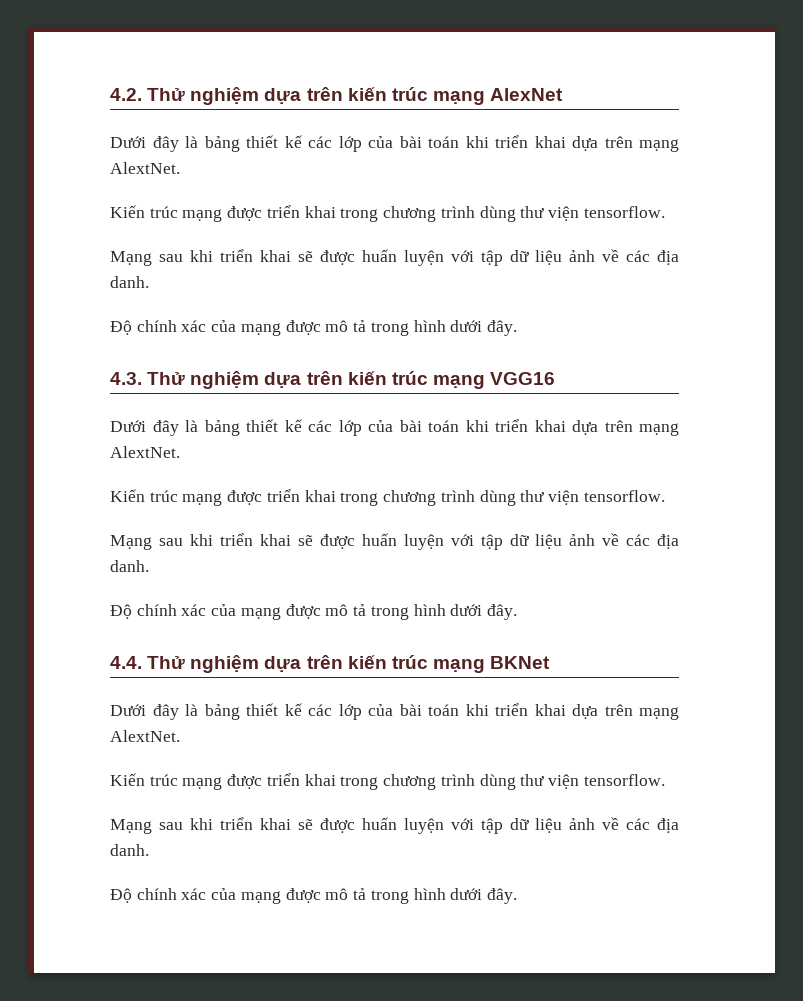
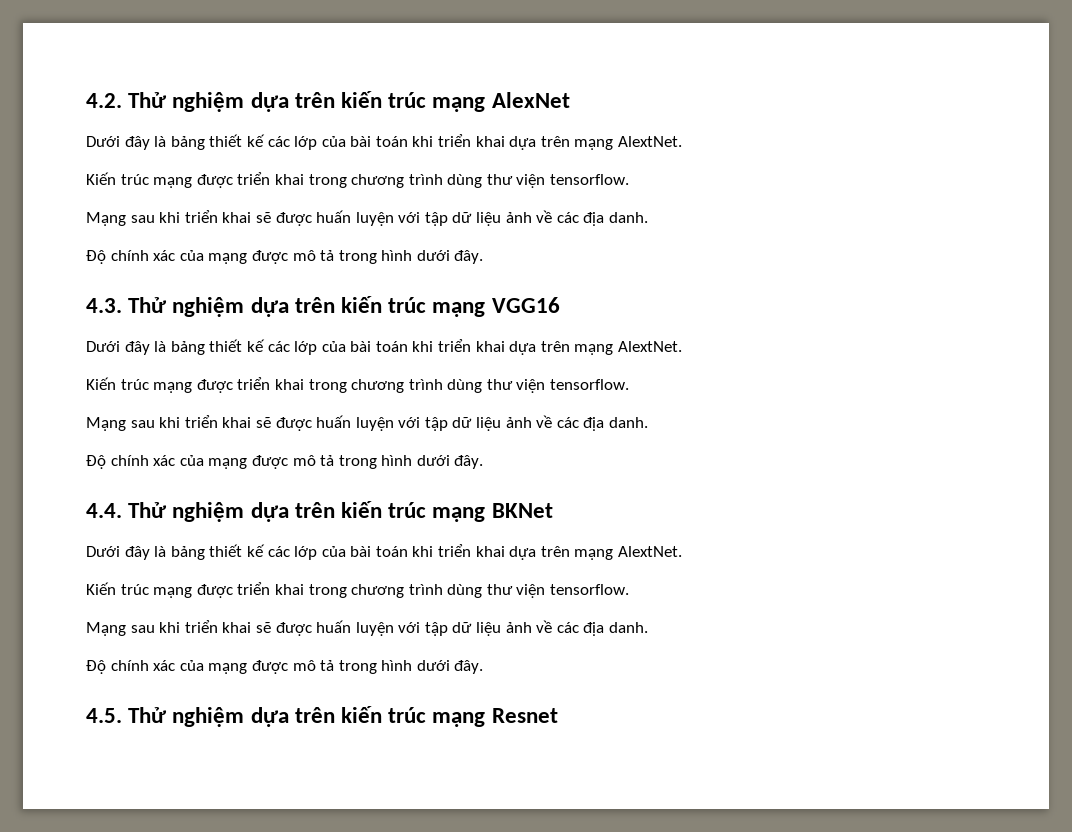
(517, 896) none -> [86,706,558,727] // 4.5. Thử nghiệm dựa trên kiến trúc mạng Resnet

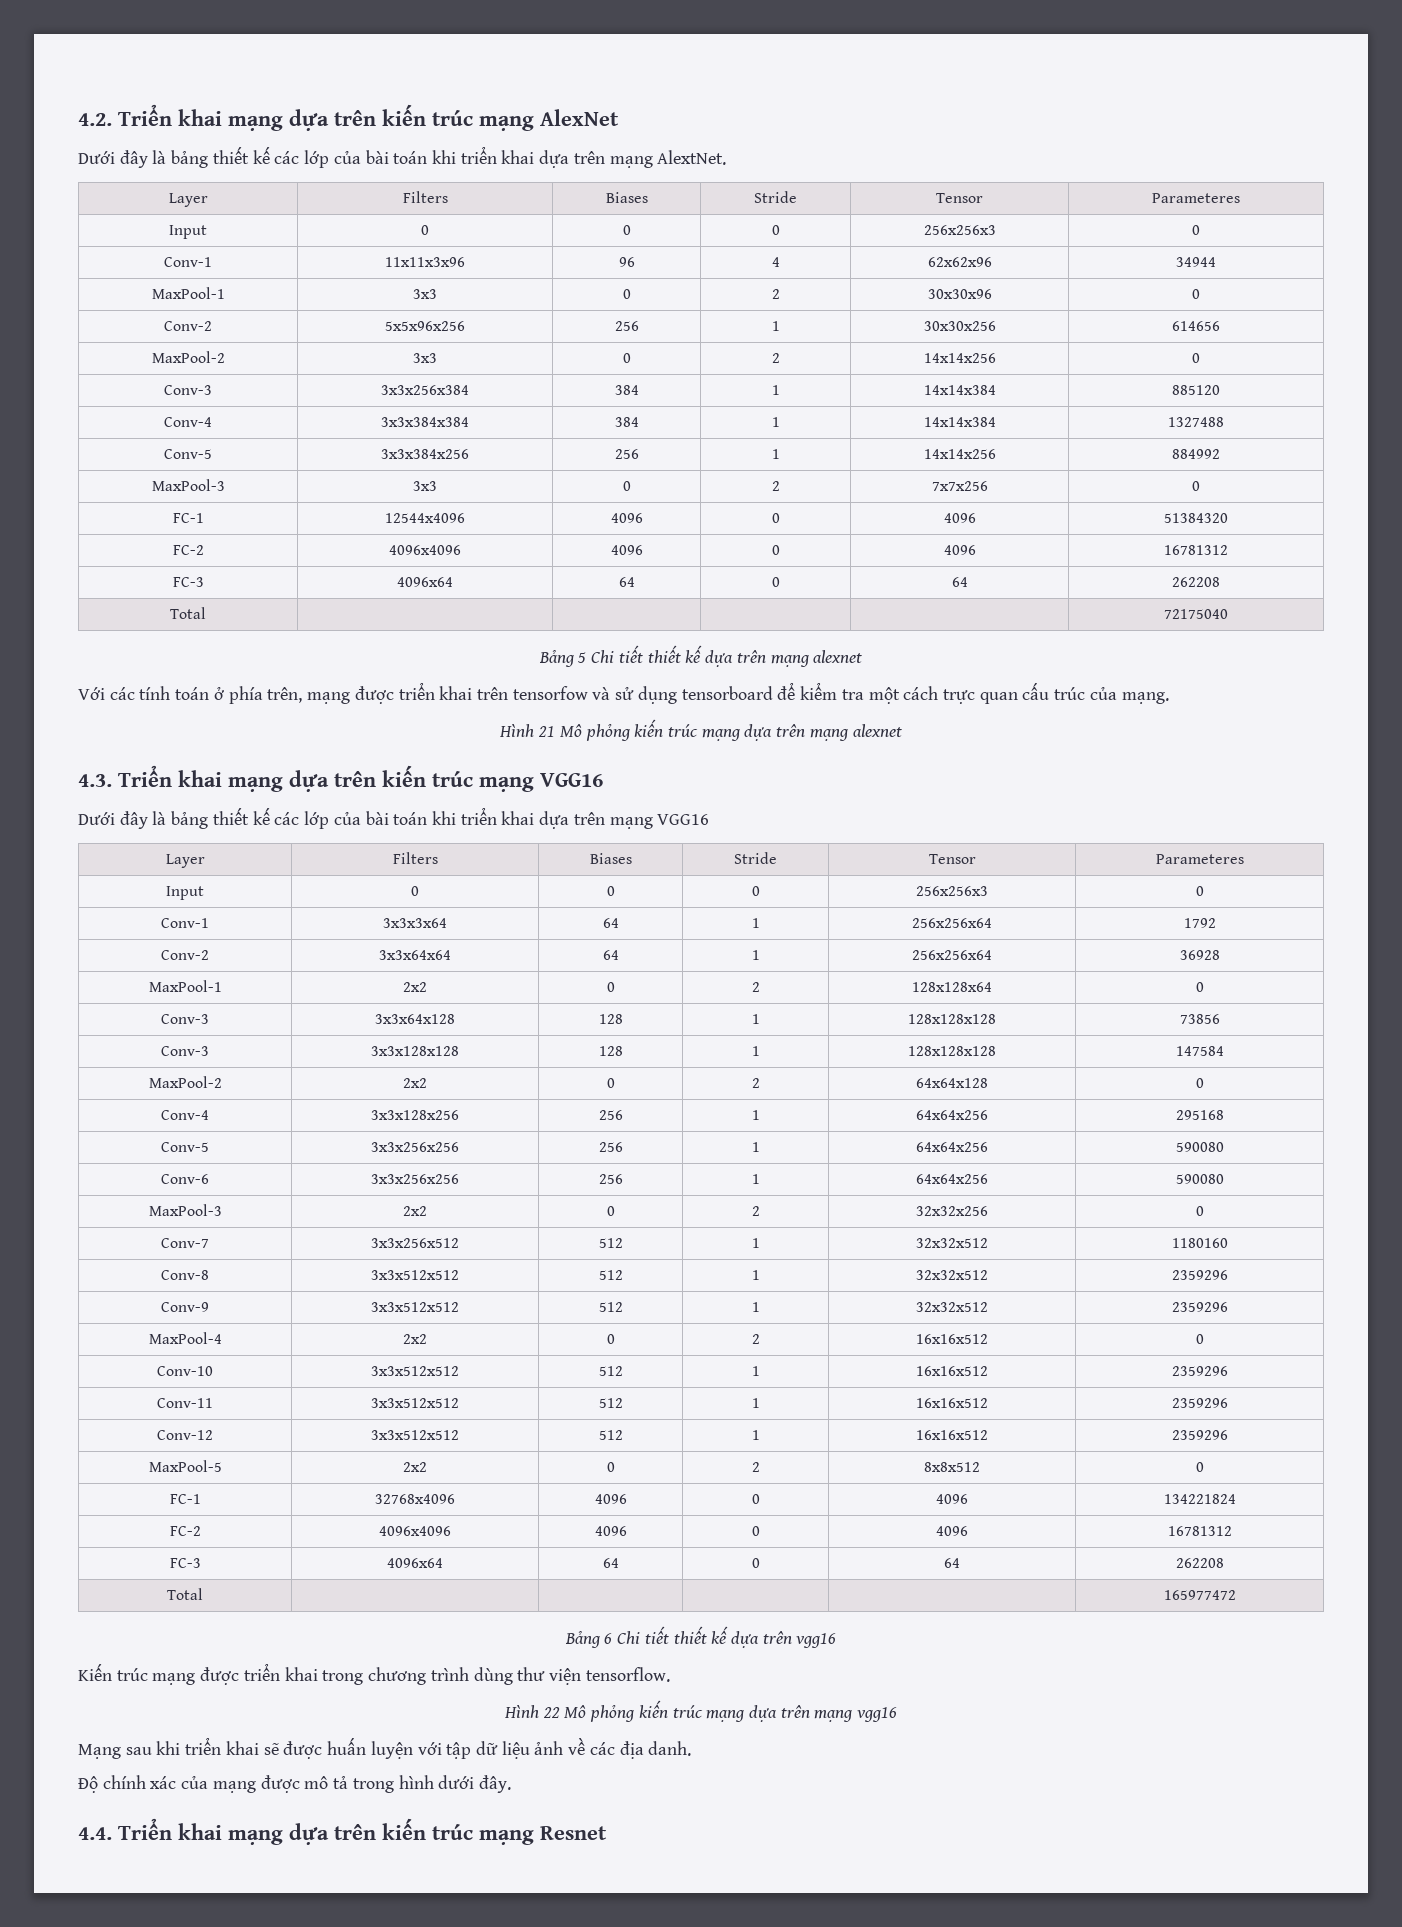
[128,92,245,112] Thử nghiệm -> [118,104,283,131] Triển khai mạng
[86,172,630,188] [86,210,649,226] [86,250,484,264] [86,297,245,317] // Kiến trúc mạng được triển khai trong chương trình dùng thư viện tensorflow. // Mạng sau khi triển khai sẽ được huấn luyện với tập dữ liệu ảnh về các địa danh. // Độ chính xác của mạng được mô tả trong hình dưới đây. // 4.3. Thử nghiệm -> [168,193,208,207] [402,191,448,203] [605,192,648,203] [754,191,797,203] [936,193,983,203] [1152,193,1240,203] [169,225,207,239] [421,225,429,235] [622,225,631,235] [771,225,780,235] [923,225,996,235] [1192,225,1200,235] [164,257,212,267] [385,257,465,267] [618,257,635,267] [771,257,780,267] [927,257,992,267] [1176,257,1216,267] [151,287,225,299] [413,289,437,299] [622,289,631,299] [771,289,780,299] [927,289,992,299] [1192,289,1200,299] [164,321,212,331] [385,321,465,331] [614,321,639,331] [771,321,780,331] [923,321,996,331] [1172,321,1220,331] [151,351,225,363] [413,353,437,363] [622,353,631,363] [771,353,780,363] [923,353,996,363] [1192,353,1200,363] [164,385,212,395] [381,385,469,395] [614,385,639,395] [771,385,780,395] [923,385,996,395] [1172,385,1220,395] [164,417,212,427] [381,417,469,427] [614,417,639,427] [771,417,780,427] [923,417,996,427] [1168,417,1224,427] [164,449,212,459] [381,449,469,459] [614,449,639,459] [771,449,780,459] [923,449,996,459] [1172,449,1220,459] [151,479,225,491] [413,481,437,491] [622,481,631,491] [771,481,780,491] [931,481,988,491] [1192,481,1200,491] [172,513,204,523] [385,513,465,523] [610,513,643,523] [771,513,780,523] [943,513,976,523] [1164,513,1228,523] [172,545,204,555] [389,545,461,555] [610,545,643,555] [771,545,780,555] [943,545,976,555] [1164,545,1228,555] [172,577,204,587] [397,577,453,587] [618,577,635,587] [771,577,780,587] [951,577,968,587] [1172,577,1220,587] [170,607,206,619] [1164,609,1228,619] [538,645,863,667] [78,682,1169,704] [499,719,902,741] [78,765,283,792] // Layer | Filters | Biases | Stride | Tensor | Parameteres // Input | 0 | 0 | 0 | 256x256x3 | 0 // Conv-1 | 11x11x3x96 | 96 | 4 | 62x62x96 | 34944 // MaxPool-1 | 3x3 | 0 | 2 | 30x30x96 | 0 // Conv-2 | 5x5x96x256 | 256 | 1 | 30x30x256 | 614656 // MaxPool-2 | 3x3 | 0 | 2 | 14x14x256 | 0 // Conv-3 | 3x3x256x384 | 384 | 1 | 14x14x384 | 885120 // Conv-4 | 3x3x384x384 | 384 | 1 | 14x14x384 | 1327488 // Conv-5 | 3x3x384x256 | 256 | 1 | 14x14x256 | 884992 // MaxPool-3 | 3x3 | 0 | 2 | 7x7x256 | 0 // FC-1 | 12544x4096 | 4096 | 0 | 4096 | 51384320 // FC-2 | 4096x4096 | 4096 | 0 | 4096 | 16781312 // FC-3 | 4096x64 | 64 | 0 | 64 | 262208 // Total | | | | | 72175040 // Bảng 5 Chi tiết thiết kế dựa trên mạng alexnet // Với các tính toán ở phía trên, mạng được triển khai trên tensorfow và sử dụng tensorboard để kiểm tra một cách trực quan cấu trúc của mạng. // Hình 21 Mô phỏng kiến trúc mạng dựa trên mạng alexnet // 4.3. Triển khai mạng
[618,341,683,352] AlextNet. -> [657,814,710,825] [165,854,205,868] [392,852,438,864] [589,853,632,864] [734,852,777,864] [928,854,976,864] [1155,854,1244,864] [166,886,204,900] [411,886,419,896] [606,886,615,896] [751,886,760,896] [916,886,988,896] [1195,886,1204,896] [161,918,209,928] [383,918,447,928] [602,918,619,928] [751,918,760,928] [912,918,992,928] [1183,918,1216,928] [161,950,209,960] [379,950,451,960] [602,950,619,960] [751,950,760,960] [912,950,992,960] [1179,950,1220,960] [148,980,222,992] [403,982,427,992] [606,982,615,992] [751,982,760,992] [912,982,992,992] [1195,982,1204,992] [161,1014,209,1024] [375,1014,455,1024] [598,1014,623,1024] [751,1014,760,1024] [908,1014,996,1024] [1179,1014,1220,1024] [161,1046,209,1056] [371,1046,459,1056] [598,1046,623,1056] [751,1046,760,1056] [908,1046,996,1056] [1175,1046,1224,1056] [148,1076,222,1088] [403,1078,427,1088] [606,1078,615,1088] [751,1078,760,1088] [916,1078,988,1088] [1195,1078,1204,1088] [161,1110,209,1120] [371,1110,459,1120] [598,1110,623,1120] [751,1110,760,1120] [916,1110,988,1120] [1175,1110,1224,1120] [161,1142,209,1152] [371,1142,459,1152] [598,1142,623,1152] [751,1142,760,1152] [916,1142,988,1152] [1175,1142,1224,1152] [161,1174,209,1184] [371,1174,459,1184] [598,1174,623,1184] [751,1174,760,1184] [916,1174,988,1184] [1175,1174,1224,1184] [148,1204,222,1216] [403,1206,427,1216] [606,1206,615,1216] [751,1206,760,1216] [916,1206,988,1216] [1195,1206,1204,1216] [161,1238,209,1248] [371,1238,459,1248] [598,1238,623,1248] [751,1238,760,1248] [916,1238,988,1248] [1171,1238,1228,1248] [161,1270,209,1280] [371,1270,459,1280] [598,1270,623,1280] [751,1270,760,1280] [916,1270,988,1280] [1171,1270,1228,1280] [161,1302,209,1312] [371,1302,459,1312] [598,1302,623,1312] [751,1302,760,1312] [916,1302,988,1312] [1171,1302,1228,1312] [148,1332,222,1344] [403,1334,427,1344] [606,1334,615,1344] [751,1334,760,1344] [916,1334,988,1344] [1195,1334,1204,1344] [157,1366,213,1376] [371,1366,459,1376] [598,1366,623,1376] [751,1366,760,1376] [916,1366,988,1376] [1171,1366,1228,1376] [157,1398,213,1408] [371,1398,459,1408] [598,1398,623,1408] [751,1398,760,1408] [916,1398,988,1408] [1171,1398,1228,1408] [157,1430,213,1440] [371,1430,459,1440] [598,1430,623,1440] [751,1430,760,1440] [916,1430,988,1440] [1171,1430,1228,1440] [148,1460,222,1472] [403,1462,427,1472] [606,1462,615,1472] [751,1462,760,1472] [924,1462,980,1472] [1195,1462,1204,1472] [169,1494,201,1504] [375,1494,455,1504] [594,1494,627,1504] [751,1494,760,1504] [936,1494,968,1504] [1163,1494,1236,1504] [169,1526,201,1536] [379,1526,451,1536] [594,1526,627,1536] [751,1526,760,1536] [936,1526,968,1536] [1167,1526,1232,1536] [169,1558,201,1568] [387,1558,443,1568] [602,1558,619,1568] [751,1558,760,1568] [944,1558,960,1568] [1175,1558,1224,1568] [167,1588,203,1600] [1163,1590,1236,1600] [564,1626,837,1648] VGG16 // Layer | Filters | Biases | Stride | Tensor | Parameteres // Input | 0 | 0 | 0 | 256x256x3 | 0 // Conv-1 | 3x3x3x64 | 64 | 1 | 256x256x64 | 1792 // Conv-2 | 3x3x64x64 | 64 | 1 | 256x256x64 | 36928 // MaxPool-1 | 2x2 | 0 | 2 | 128x128x64 | 0 // Conv-3 | 3x3x64x128 | 128 | 1 | 128x128x128 | 73856 // Conv-3 | 3x3x128x128 | 128 | 1 | 128x128x128 | 147584 // MaxPool-2 | 2x2 | 0 | 2 | 64x64x128 | 0 // Conv-4 | 3x3x128x256 | 256 | 1 | 64x64x256 | 295168 // Conv-5 | 3x3x256x256 | 256 | 1 | 64x64x256 | 590080 // Conv-6 | 3x3x256x256 | 256 | 1 | 64x64x256 | 590080 // MaxPool-3 | 2x2 | 0 | 2 | 32x32x256 | 0 // Conv-7 | 3x3x256x512 | 512 | 1 | 32x32x512 | 1180160 // Conv-8 | 3x3x512x512 | 512 | 1 | 32x32x512 | 2359296 // Conv-9 | 3x3x512x512 | 512 | 1 | 32x32x512 | 2359296 // MaxPool-4 | 2x2 | 0 | 2 | 16x16x512 | 0 // Conv-10 | 3x3x512x512 | 512 | 1 | 16x16x512 | 2359296 // Conv-11 | 3x3x512x512 | 512 | 1 | 16x16x512 | 2359296 // Conv-12 | 3x3x512x512 | 512 | 1 | 16x16x512 | 2359296 // MaxPool-5 | 2x2 | 0 | 2 | 8x8x512 | 0 // FC-1 | 32768x4096 | 4096 | 0 | 4096 | 134221824 // FC-2 | 4096x4096 | 4096 | 0 | 4096 | 16781312 // FC-3 | 4096x64 | 64 | 0 | 64 | 262208 // Total | | | | | 165977472 // Bảng 6 Chi tiết thiết kế dựa trên vgg16
(630, 384) none -> [503,1700,898,1722] // Hình 22 Mô phỏng kiến trúc mạng dựa trên mạng vgg16
[128,501,553,522] [86,544,683,560] [86,582,630,598] [86,620,649,636] [86,660,484,674] [86,707,245,727] Thử nghiệm dựa trên kiến trúc mạng BKNet // Dưới đây là bảng thiết kế các lớp của bài toán khi triển khai dựa trên mạng AlextNet. // Kiến trúc mạng được triển khai trong chương trình dùng thư viện tensorflow. // Mạng sau khi triển khai sẽ được huấn luyện với tập dữ liệu ảnh về các địa danh. // Độ chính xác của mạng được mô tả trong hình dưới đây. // 4.5. Thử nghiệm -> [118,1818,283,1845] Triển khai mạng

